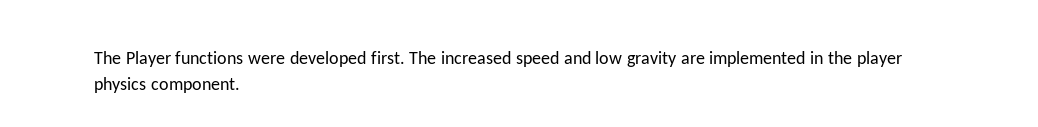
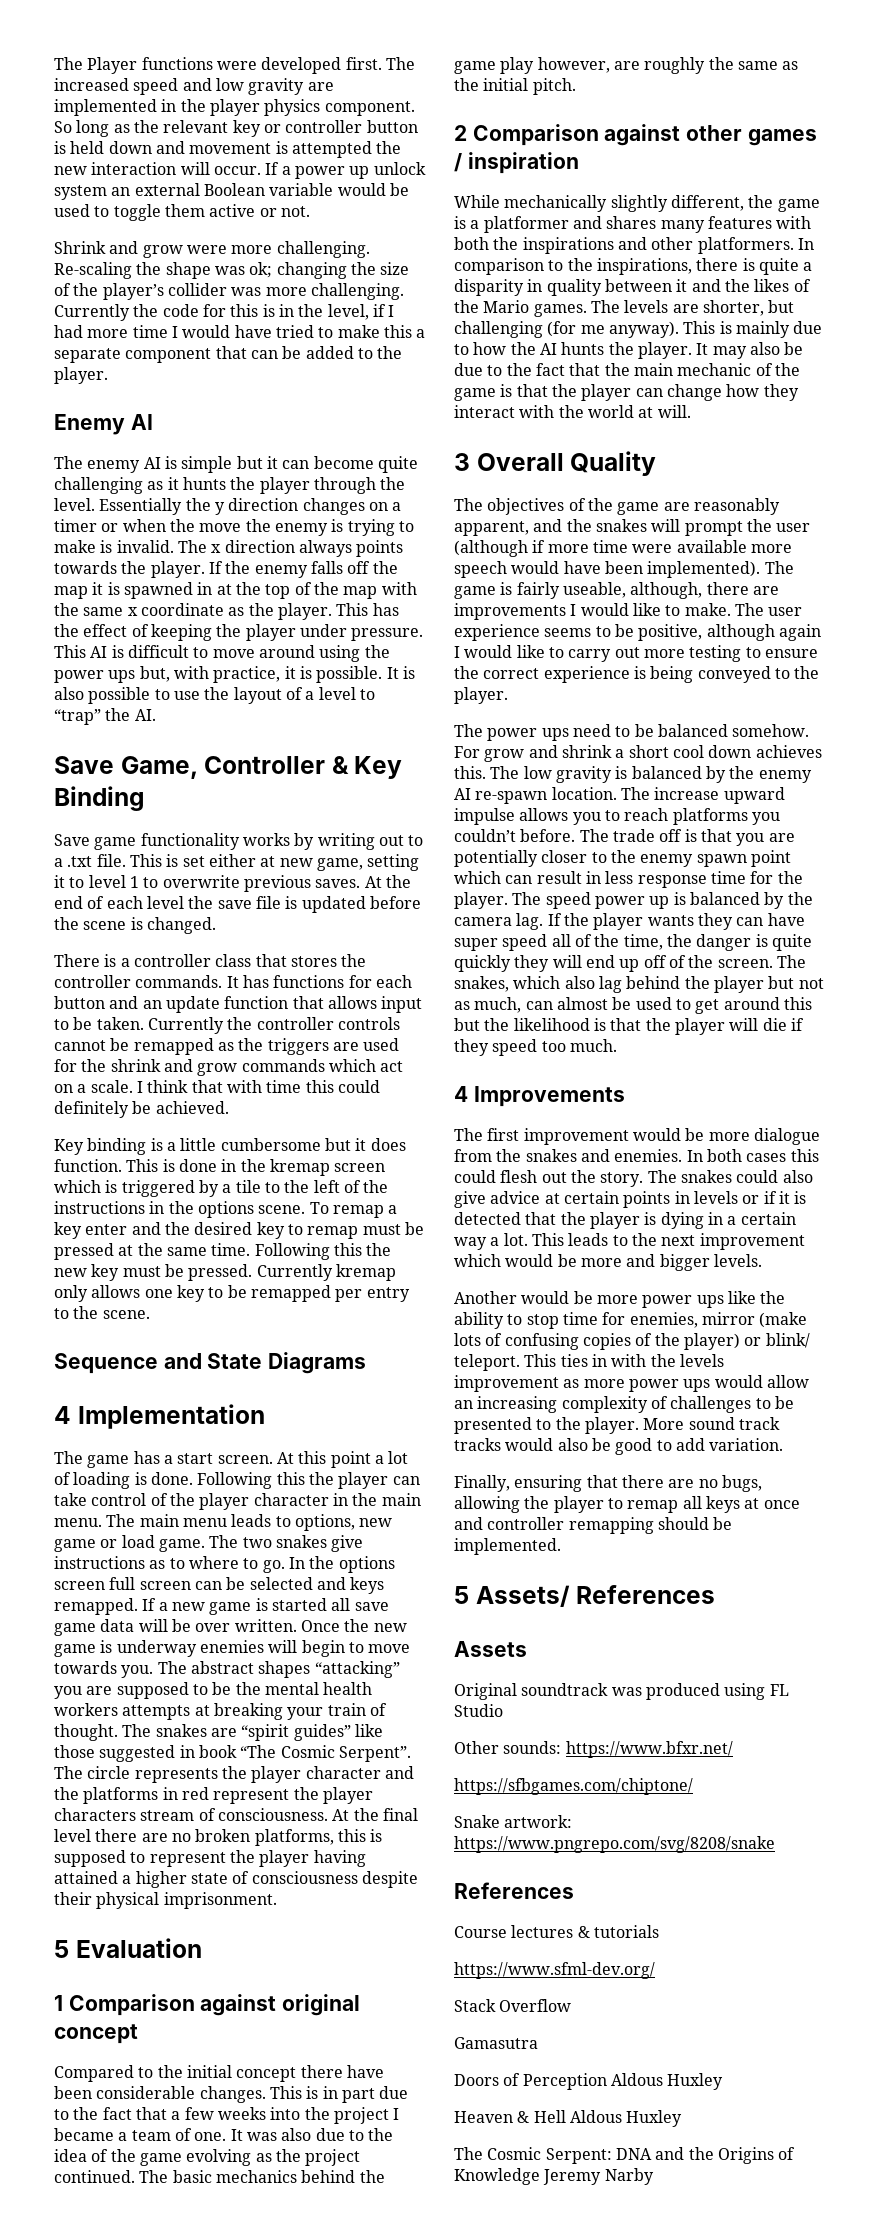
(240, 85) none -> [54,120,418,137] [54,141,402,158] [54,162,426,179] [54,183,409,200] [54,204,310,221] [54,241,370,258] [54,262,410,279] [54,283,404,300] [54,304,395,321] [54,325,426,338] [54,346,403,363] [54,367,108,384] [54,414,153,435] [54,456,418,473] [54,477,406,494] [54,498,402,515] [54,519,414,536] [54,540,404,557] [54,561,398,578] [54,582,417,599] [54,603,399,620] [54,624,424,641] [54,645,390,662] [54,666,415,683] [54,687,375,704] [54,708,156,725] [54,756,403,779] [54,786,144,811] [54,833,424,850] [54,854,420,871] [54,875,411,892] [54,896,421,913] [54,917,216,934] [54,954,367,967] [54,975,412,988] [54,996,423,1013] [54,1017,400,1034] [54,1038,400,1055] [54,1059,404,1076] [54,1080,380,1093] [54,1101,229,1118] [54,1138,406,1155] [54,1159,386,1176] [54,1180,389,1197] [54,1201,398,1218] [54,1222,424,1239] [54,1243,392,1260] [54,1264,396,1281] [54,1285,410,1302] [54,1306,150,1319] [54,1352,367,1374] [54,1404,265,1429] [54,1451,409,1468] [54,1472,420,1489] [54,1493,421,1510] [54,1514,393,1531] [54,1535,364,1552] [54,1556,395,1573] [54,1577,385,1594] [54,1598,389,1615] [54,1619,407,1636] [54,1640,411,1657] [54,1661,400,1678] [54,1682,373,1699] [54,1703,387,1720] [54,1724,383,1741] [54,1745,411,1762] [54,1766,414,1783] [54,1787,373,1804] [54,1808,418,1821] [54,1829,383,1846] [54,1850,366,1867] [54,1871,418,1888] [54,1892,277,1909] [54,1938,202,1958] [54,1994,361,2016] [54,2024,138,2044] [54,2065,384,2082] [54,2086,409,2103] [54,2107,400,2124] [54,2128,394,2141] [54,2149,361,2166] [54,2170,385,2183] [454,57,799,74] [454,78,576,95] [454,124,817,146] [454,152,579,174] [454,195,820,212] [454,216,812,233] [454,237,814,254] [454,258,813,275] [454,279,811,296] [454,300,795,317] [454,321,823,338] [454,342,804,359] [454,363,800,376] [454,384,799,401] [454,405,691,418] [454,451,657,476] [454,498,780,515] [454,519,811,536] [454,540,792,557] [454,561,794,578] [454,582,779,599] [454,603,803,620] [454,624,821,641] [454,645,818,662] [454,666,820,683] [454,687,508,704] [454,724,810,741] [454,745,822,762] [454,766,812,783] [454,787,785,804] [454,808,780,825] [454,829,795,846] [454,850,791,867] [454,871,803,888] [454,892,813,909] [454,913,805,930] [454,934,812,951] [454,955,806,972] [454,976,824,993] [454,997,812,1014] [454,1018,804,1035] [454,1039,617,1056] [454,1086,625,1107] [454,1128,820,1145] [454,1149,819,1162] [454,1170,813,1187] [454,1191,807,1208] [454,1212,796,1229] [454,1233,805,1250] [454,1254,762,1271] [454,1291,786,1308] [454,1312,808,1329] [454,1333,810,1350] [454,1354,724,1371] [454,1375,809,1392] [454,1396,794,1413] [454,1417,780,1434] [454,1438,784,1455] [454,1475,762,1492] [454,1496,800,1513] [454,1517,733,1534] [454,1538,561,1555] [454,1585,716,1607] [454,1641,527,1657] [454,1683,789,1700] [454,1704,503,1717] [454,1741,733,1758] [454,1778,693,1795] [454,1815,573,1828] [454,1836,775,1853] [454,1882,574,1899] [454,1925,659,1938] [454,1962,655,1979] [454,1999,572,2012] [454,2037,538,2049] [454,2073,724,2090] [454,2110,683,2127] [454,2147,796,2164] [454,2168,654,2185] So long as the relevant key or controller button is held down and movement is attempted the new interaction will occur. If a power up unlock system an external Boolean variable would be used to toggle them active or not. // Shrink and grow were more challenging. Re-scaling the shape was ok; changing the size of the player’s collider was more challenging. Currently the code for this is in the level, if I had more time I would have tried to make this a separate component that can be added to the player. // Enemy AI // The enemy AI is simple but it can become quite challenging as it hunts the player through the level. Essentially the y direction changes on a timer or when the move the enemy is trying to make is invalid. The x direction always points towards the player. If the enemy falls off the map it is spawned in at the top of the map with the same x coordinate as the player. This has the effect of keeping the player under pressure. This AI is difficult to move around using the power ups but, with practice, it is possible. It is also possible to use the layout of a level to “trap” the AI. // Save Game, Controller & Key Binding // Save game functionality works by writing out to a .txt file. This is set either at new game, setting it to level 1 to overwrite previous saves. At the end of each level the save file is updated before the scene is changed. // There is a controller class that stores the controller commands. It has functions for each button and an update function that allows input to be taken. Currently the controller controls cannot be remapped as the triggers are used for the shrink and grow commands which act on a scale. I think that with time this could definitely be achieved. // Key binding is a little cumbersome but it does function. This is done in the kremap screen which is triggered by a tile to the left of the instructions in the options scene. To remap a key enter and the desired key to remap must be pressed at the same time. Following this the new key must be pressed. Currently kremap only allows one key to be remapped per entry to the scene. // Sequence and State Diagrams // 4 Implementation // The game has a start screen. At this point a lot of loading is done. Following this the player can take control of the player character in the main menu. The main menu leads to options, new game or load game. The two snakes give instructions as to where to go. In the options screen full screen can be selected and keys remapped. If a new game is started all save game data will be over written. Once the new game is underway enemies will begin to move towards you. The abstract shapes “attacking” you are supposed to be the mental health workers attempts at breaking your train of thought. The snakes are “spirit guides” like those suggested in book “The Cosmic Serpent”. The circle represents the player character and the platforms in red represent the player characters stream of consciousness. At the final level there are no broken platforms, this is supposed to represent the player having attained a higher state of consciousness despite their physical imprisonment. // 5 Evaluation // 1 Comparison against original concept // Compared to the initial concept there have been considerable changes. This is in part due to the fact that a few weeks into the project I became a team of one. It was also due to the idea of the game evolving as the project continued. The basic mechanics behind the game play however, are roughly the same as the initial pitch. // 2 Comparison against other games / inspiration // While mechanically slightly different, the game is a platformer and shares many features with both the inspirations and other platformers. In comparison to the inspirations, there is quite a disparity in quality between it and the likes of the Mario games. The levels are shorter, but challenging (for me anyway). This is mainly due to how the AI hunts the player. It may also be due to the fact that the main mechanic of the game is that the player can change how they interact with the world at will. // 3 Overall Quality // The objectives of the game are reasonably apparent, and the snakes will prompt the user (although if more time were available more speech would have been implemented). The game is fairly useable, although, there are improvements I would like to make. The user experience seems to be positive, although again I would like to carry out more testing to ensure the correct experience is being conveyed to the player. // The power ups need to be balanced somehow. For grow and shrink a short cool down achieves this. The low gravity is balanced by the enemy AI re-spawn location. The increase upward impulse allows you to reach platforms you couldn’t before. The trade off is that you are potentially closer to the enemy spawn point which can result in less response time for the player. The speed power up is balanced by the camera lag. If the player wants they can have super speed all of the time, the danger is quite quickly they will end up off of the screen. The snakes, which also lag behind the player but not as much, can almost be used to get around this but the likelihood is that the player will die if they speed too much. // 4 Improvements // The first improvement would be more dialogue from the snakes and enemies. In both cases this could flesh out the story. The snakes could also give advice at certain points in levels or if it is detected that the player is dying in a certain way a lot. This leads to the next improvement which would be more and bigger levels. // Another would be more power ups like the ability to stop time for enemies, mirror (make lots of confusing copies of the player) or blink/ teleport. This ties in with the levels improvement as more power ups would allow an increasing complexity of challenges to be presented to the player. More sound track tracks would also be good to add variation. // Finally, ensuring that there are no bugs, allowing the player to remap all keys at once and controller remapping should be implemented. // 5 Assets/ References // Assets // Original soundtrack was produced using FL Studio // Other sounds: https://www.bfxr.net/ // https://sfbgames.com/chiptone/ // Snake artwork: https://www.pngrepo.com/svg/8208/snake // References // Course lectures & tutorials // https://www.sfml-dev.org/ // Stack Overflow // Gamasutra // Doors of Perception Aldous Huxley // Heaven & Hell Aldous Huxley // The Cosmic Serpent: DNA and the Origins of Knowledge Jeremy Narby

